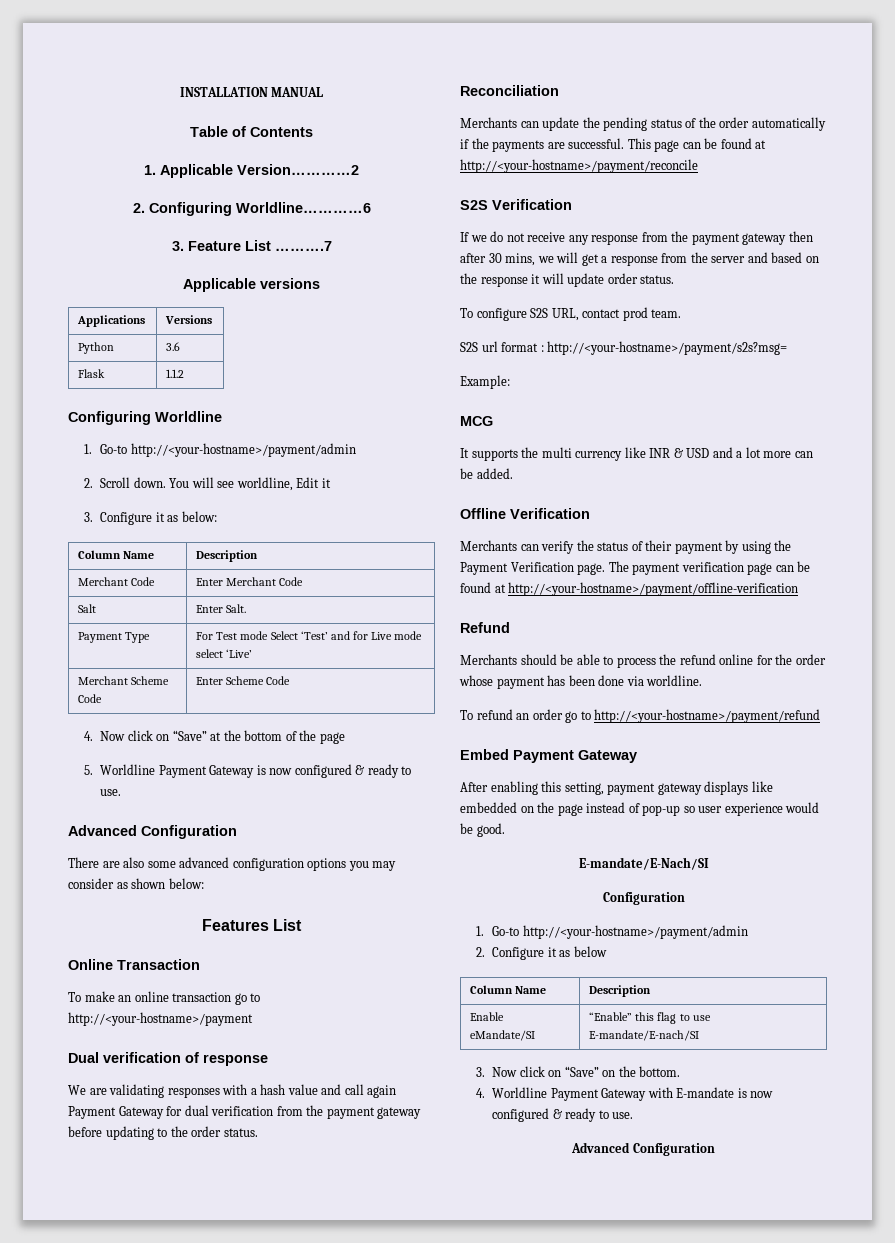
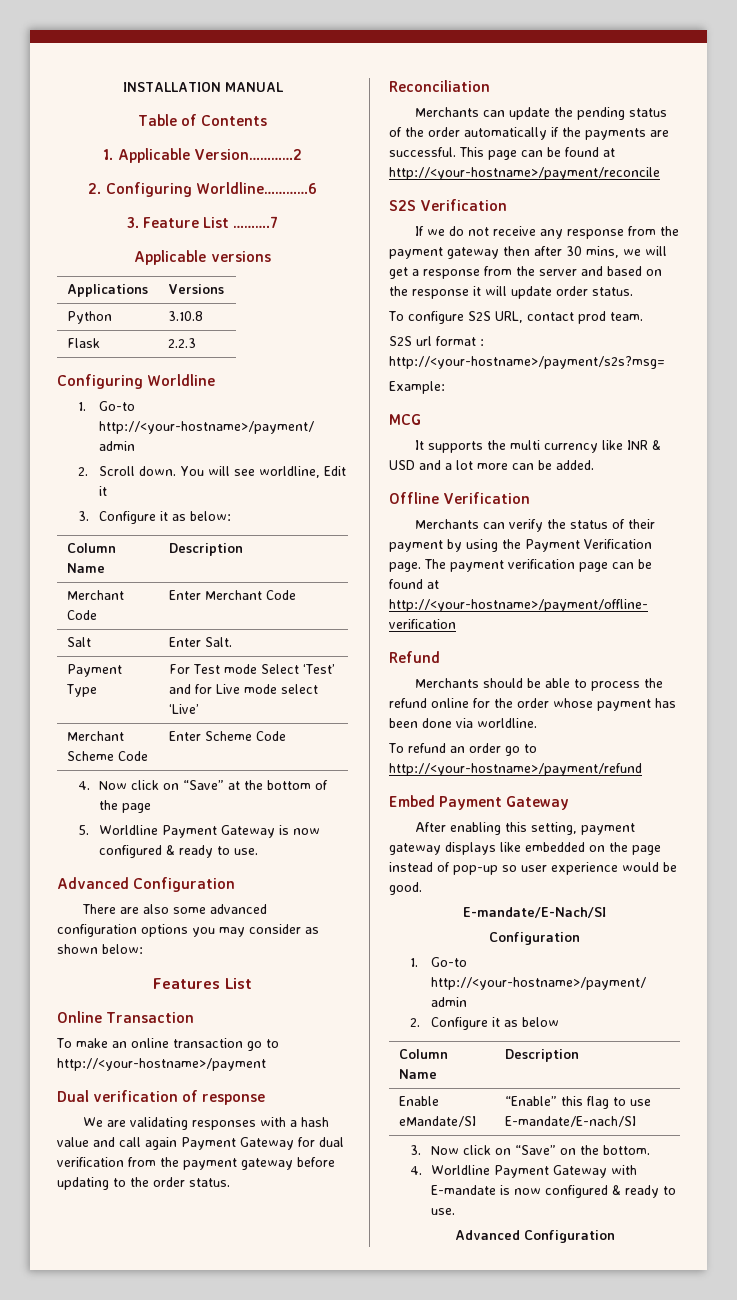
[166,342,181,351] 3.6 -> [167,311,203,321] 3.10.8
[166,369,185,378] 1.1.2 -> [167,338,196,348] 2.2.3

